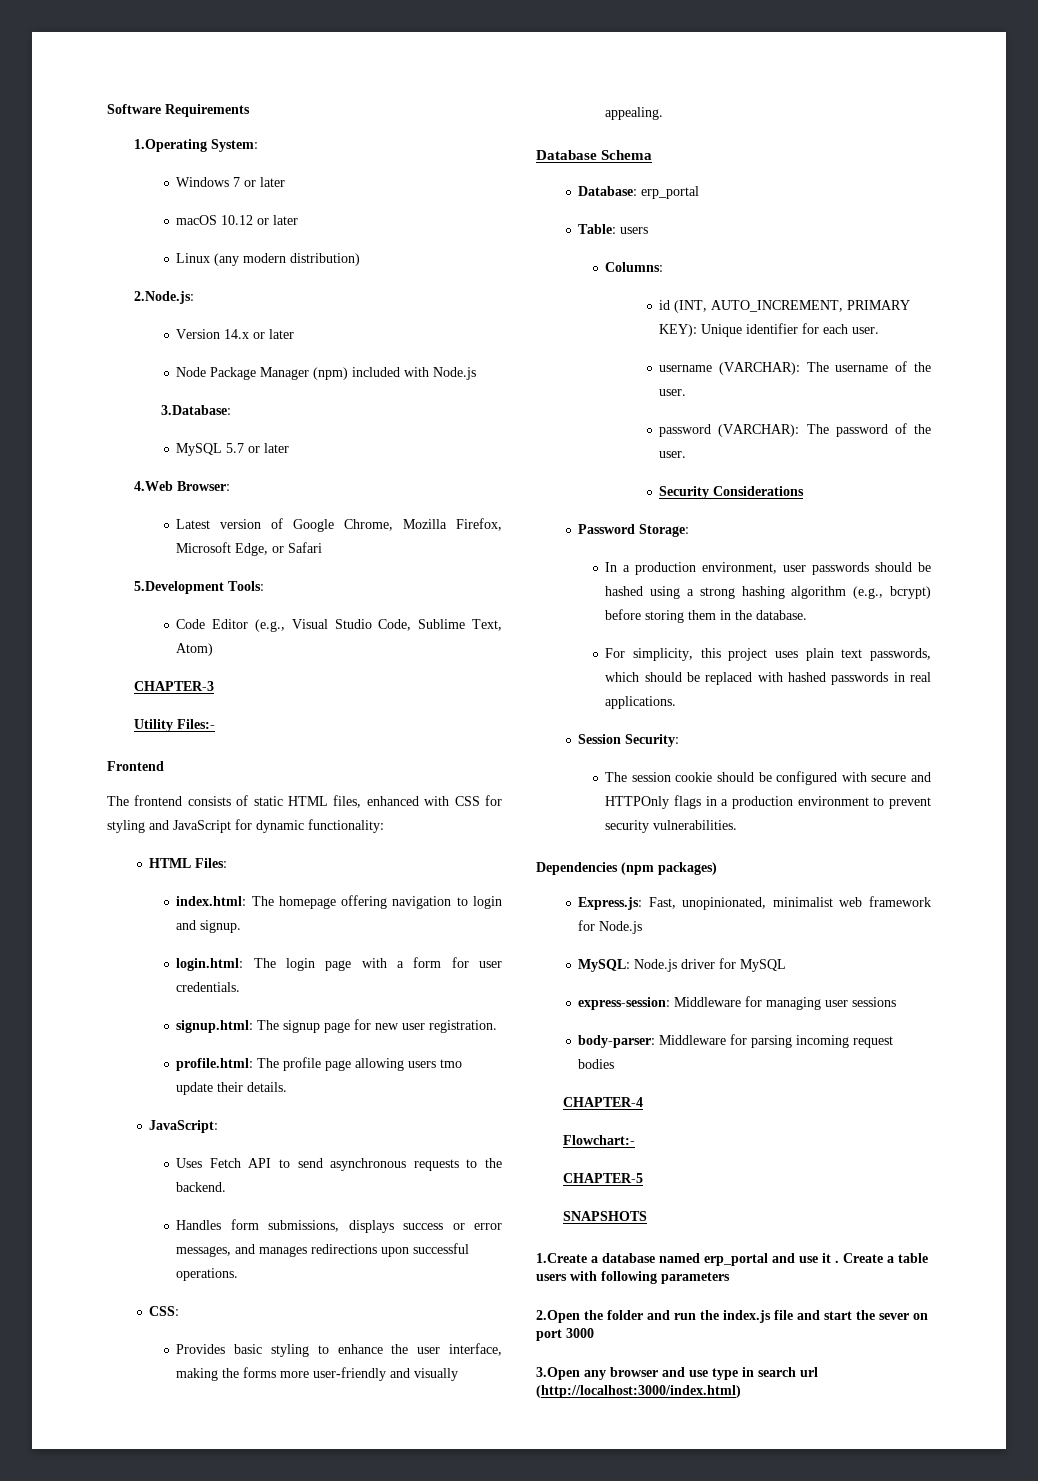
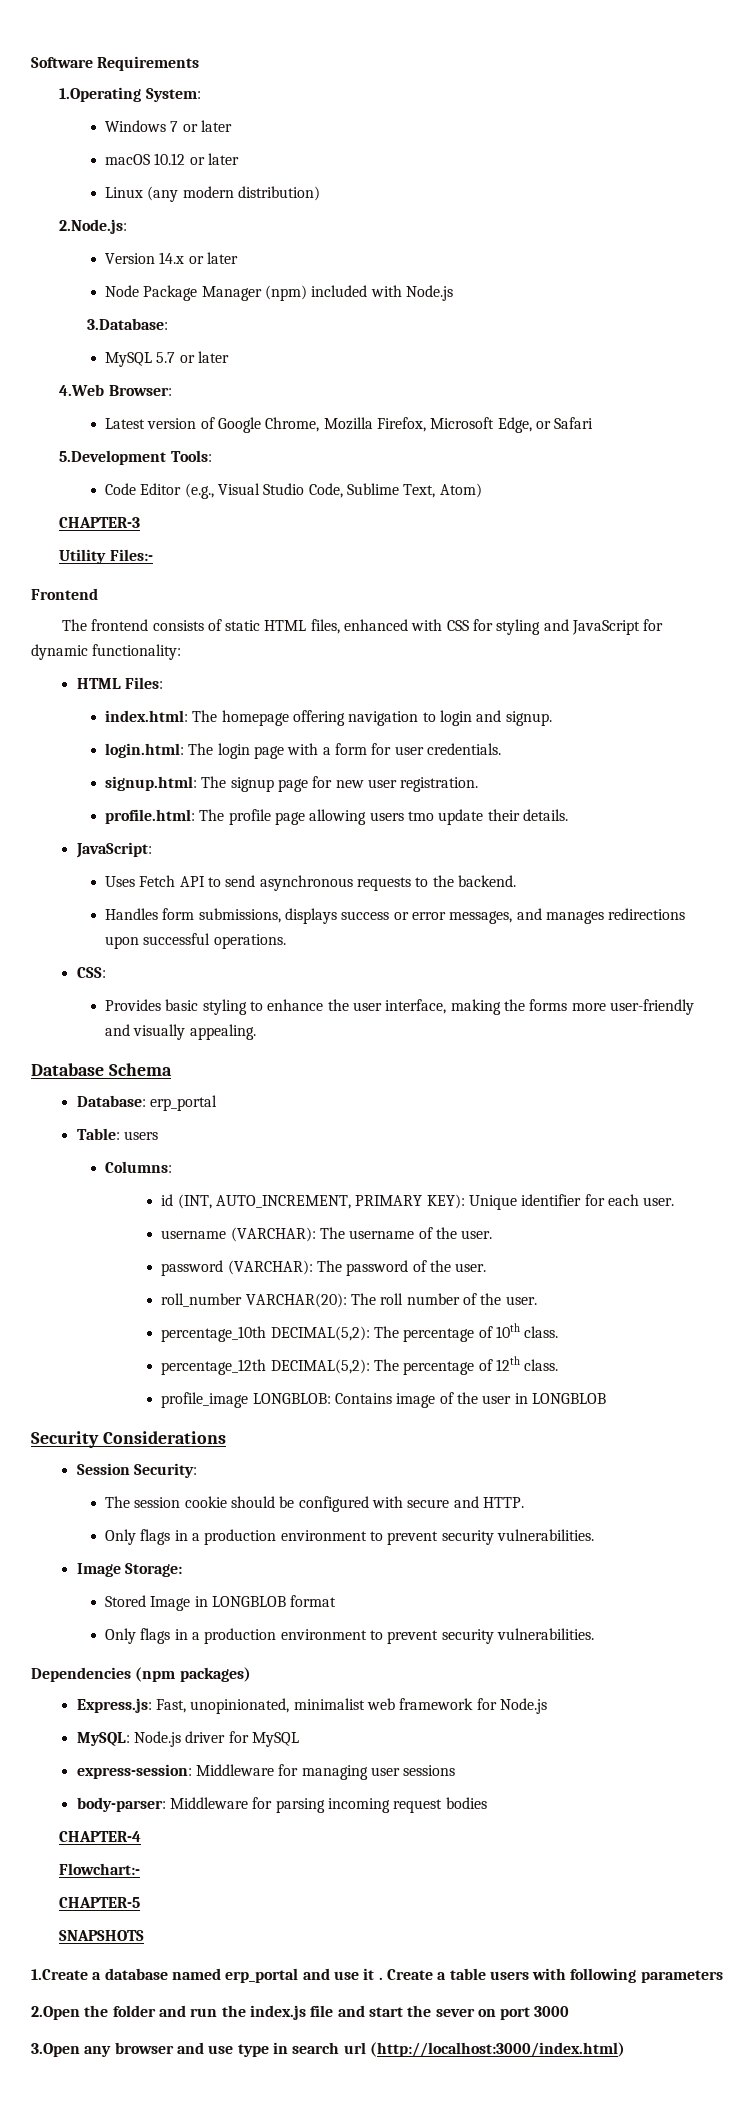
[659,486,805,499] [578,524,690,537] [605,562,931,575] [605,586,931,599] [605,609,808,623] [605,648,931,661] [605,672,931,685] [605,696,677,709] Security Considerations // Password Storage: // In a production environment, user passwords should be hashed using a strong hashing algorithm (e.g., bcrypt) before storing them in the database. // For simplicity, this project uses plain text passwords, which should be replaced with hashed passwords in real applications. -> [161,1293,537,1308] [161,1323,559,1342] [161,1356,559,1375] [161,1392,606,1408] [31,1431,226,1448] roll_number VARCHAR(20): The roll number of the user. // percentage_10th DECIMAL(5,2): The percentage of 10th class. // percentage_12th DECIMAL(5,2): The percentage of 12th class. // profile_image LONGBLOB: Contains image of the user in LONGBLOB // Security Considerations
[605,796,670,809] HTTPOnly -> [482,1497,524,1508] [104,1529,594,1545] [76,1563,183,1577] [104,1595,337,1611] [104,1628,136,1644] HTTP. // Only flags in a production environment to prevent security vulnerabilities. // Image Storage: // Stored Image in LONGBLOB format // Only

